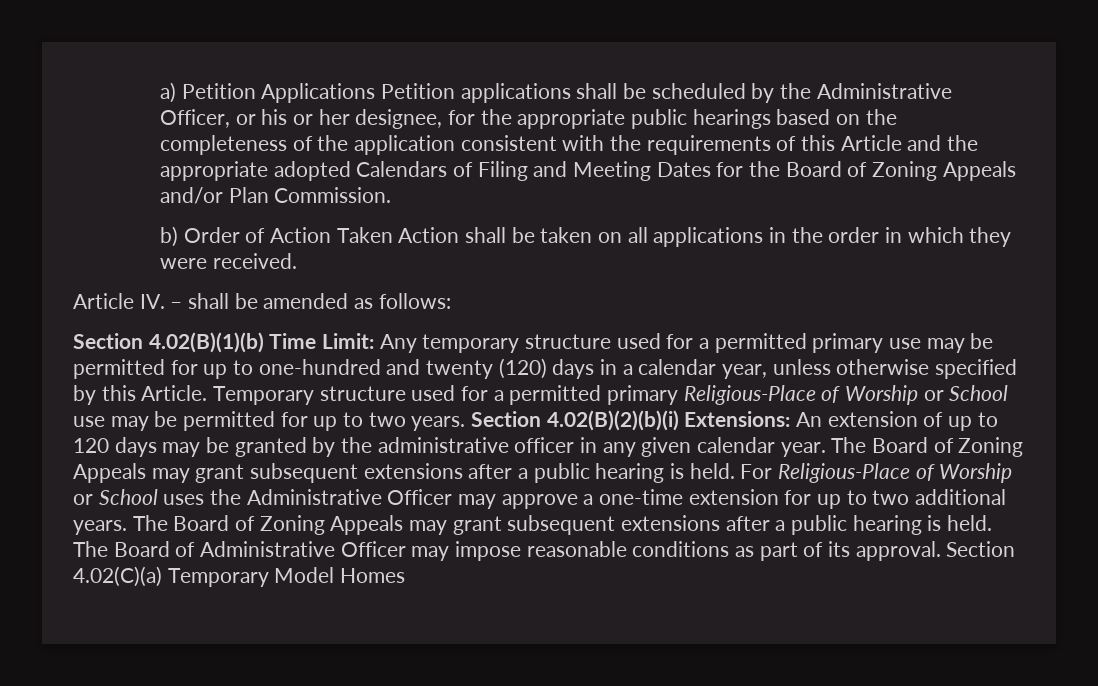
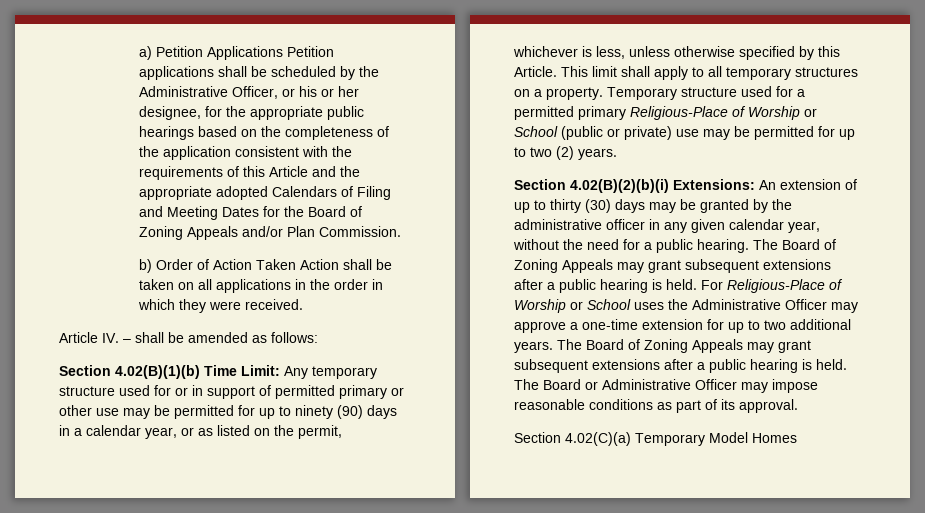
[699,333,994,353] [73,358,547,379] a permitted primary use may be permitted for up to one-hundred and twenty (120) -> [175,385,404,399] [59,405,363,419] or in support of permitted primary or other use may be permitted for up to ninety (90)
(768, 371) none -> [181,425,342,439] [513,46,625,59] or as listed on the permit, whichever is less,
(208, 393) none -> [561,66,858,80] [514,87,603,100] This limit shall apply to all temporary structures on a property.
(1009, 393) none -> [561,126,672,140] (public or private)
[411,416,466,431] years. -> [556,146,617,160] (2) years. //
[73,438,109,453] 120 -> [550,199,611,213] thirty (30)
[780,442,826,457] year. -> [788,221,820,233] [513,239,749,253] year, without the need for a public hearing.
[175,542,196,557] of -> [585,381,598,390] or
(941, 551) none -> (798, 406) //

